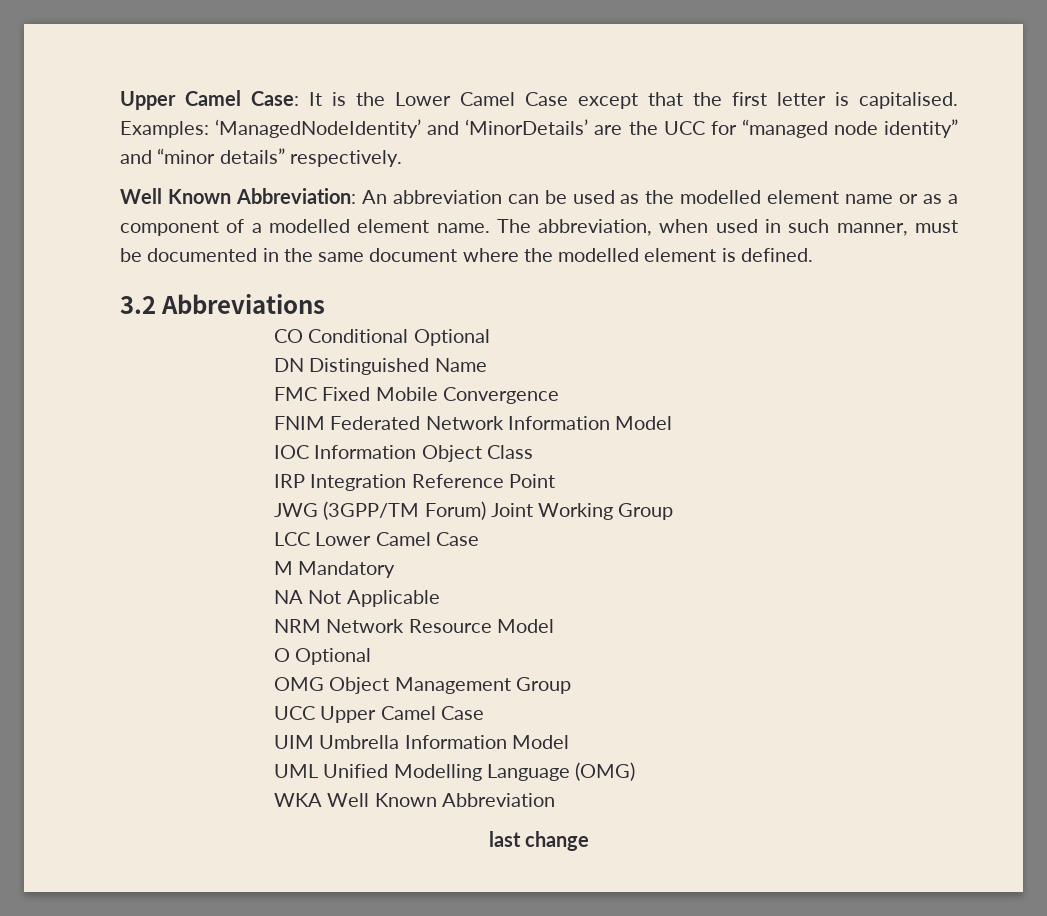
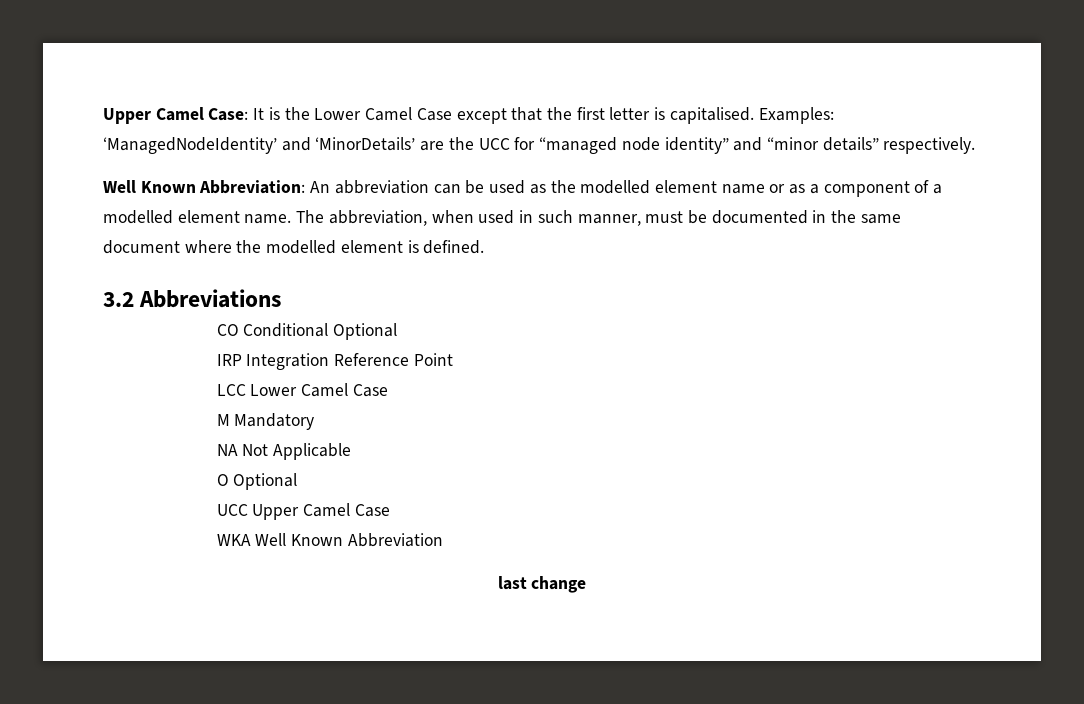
[274,358,487,375] [274,387,559,404] [274,416,673,430] [274,445,533,462] [274,474,555,491] [274,501,674,520] DN Distinguished Name // FMC Fixed Mobile Convergence // FNIM Federated Network Information Model // IOC Information Object Class // IRP Integration Reference Point // JWG (3GPP/TM Forum) Joint Working Group -> [216,353,453,370] IRP Integration Reference Point
[274,619,554,633] [274,648,372,665] [274,677,571,694] [274,706,484,723] [274,735,569,749] [274,762,636,781] NRM Network Resource Model // O Optional // OMG Object Management Group // UCC Upper Camel Case // UIM Umbrella Information Model // UML Unified Modelling Language (OMG) -> [216,473,298,490] [216,503,390,520] O Optional // UCC Upper Camel Case

